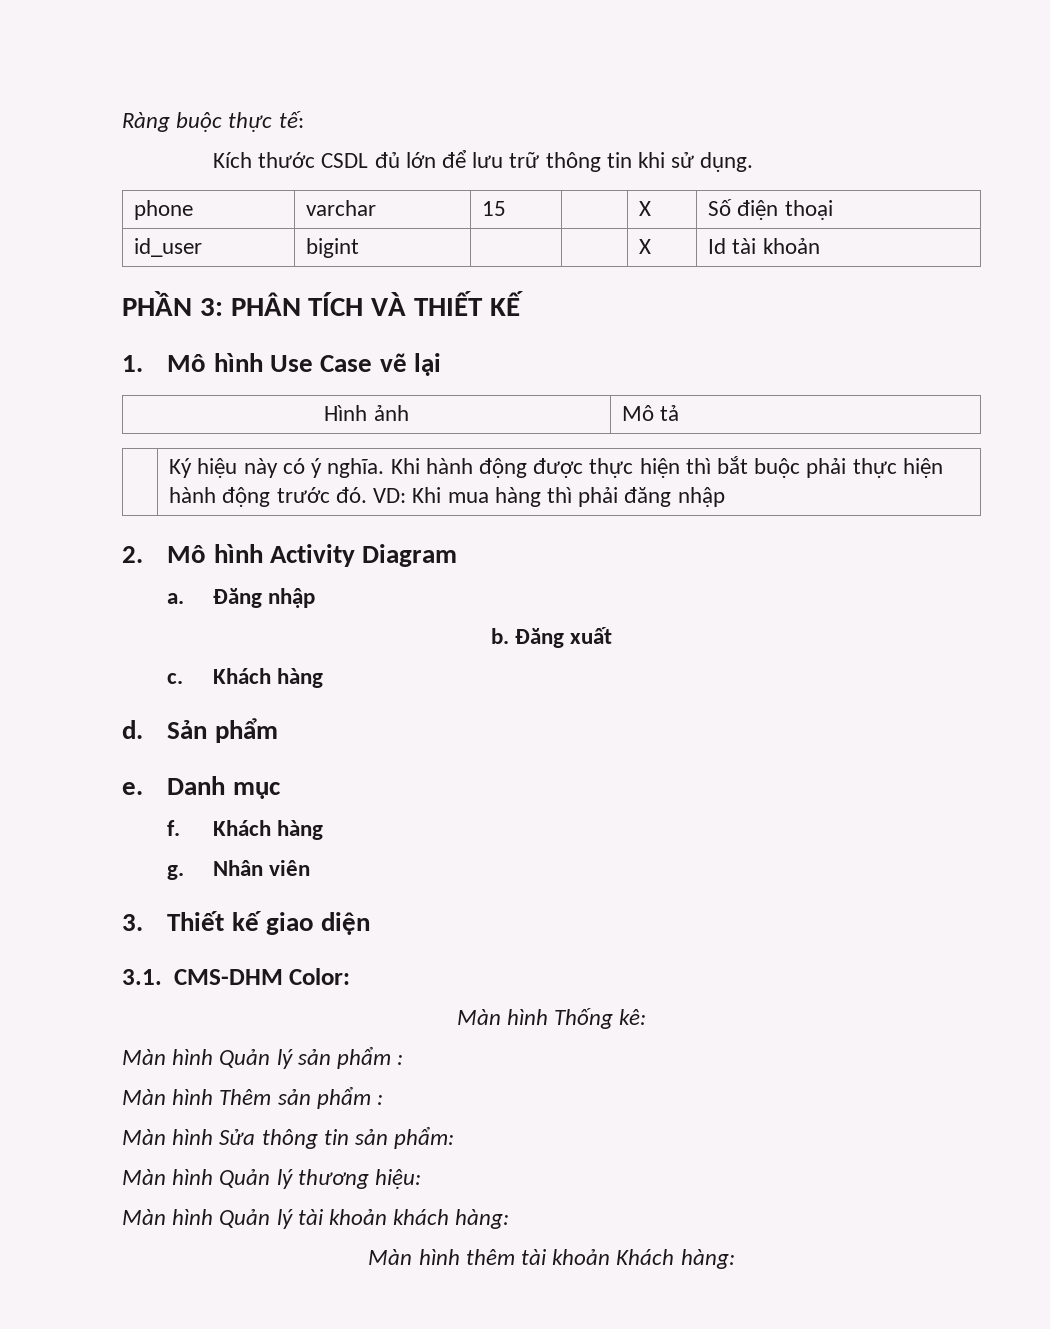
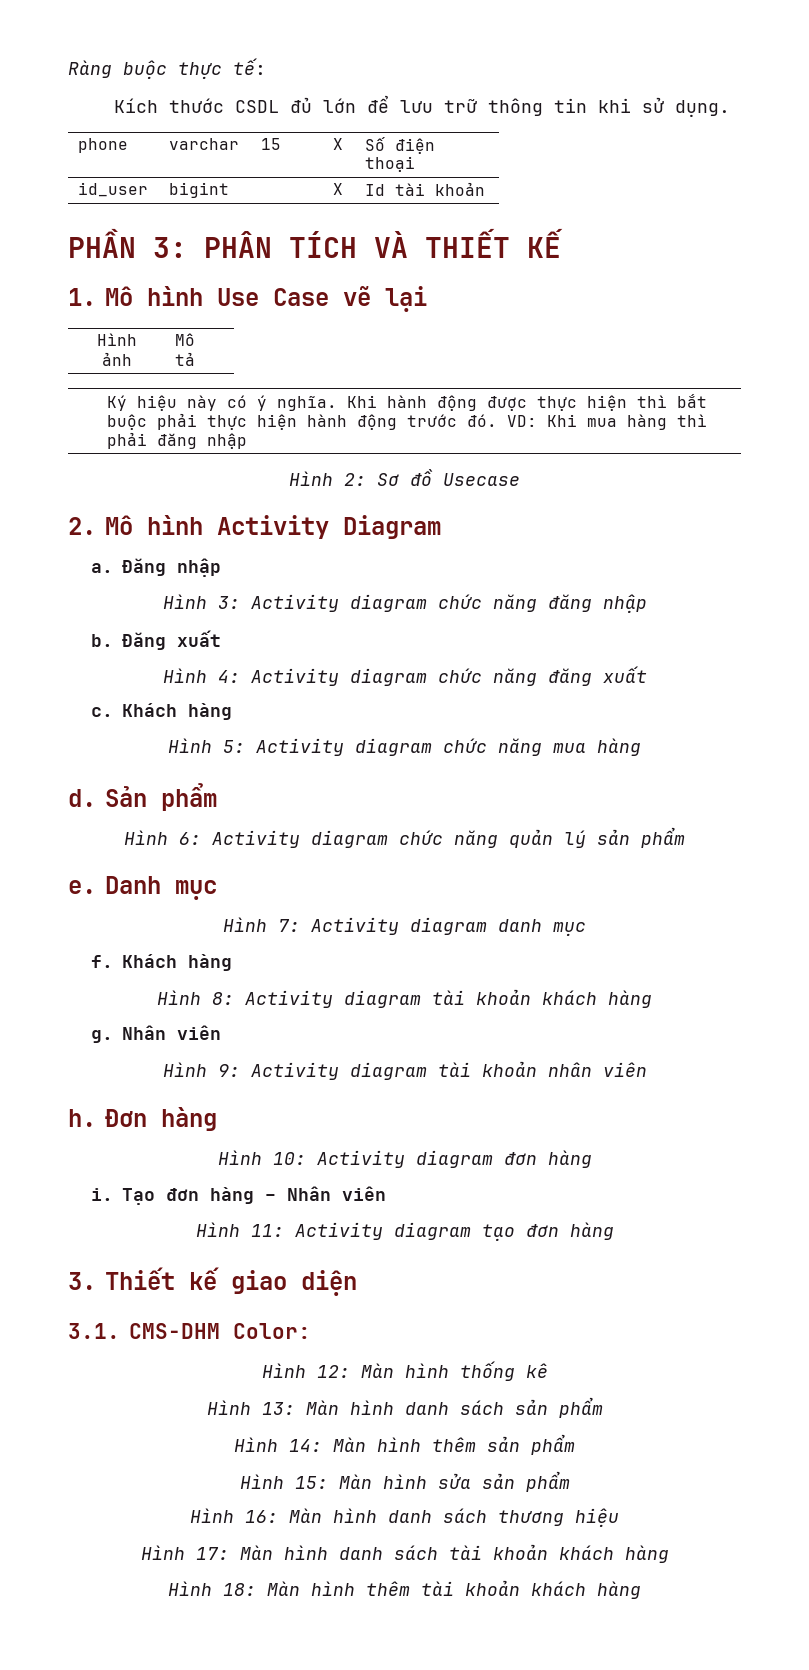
(725, 497) none -> [289,469,520,486] // Hình 2: Sơ đồ Usecase
[490,627,613,648] [167,668,324,688] [122,718,278,743] [122,776,281,799] [167,820,324,840] [167,860,311,880] b. Đăng xuất // c. Khách hàng // d. Sản phẩm // e. Danh mục // f. Khách hàng // g. Nhân viên -> [162,594,647,613] [90,630,221,650] [162,666,647,686] [90,703,232,720] [168,738,641,756] [68,783,217,811] [124,827,685,848] [68,876,217,900] [223,917,586,936] [90,954,232,971] [157,989,652,1008] [90,1025,221,1043] [162,1061,647,1080] [68,1107,217,1131] [217,1150,592,1168] [90,1186,386,1205] [195,1222,614,1241] Hình 3: Activity diagram chức năng đăng nhập // b. Đăng xuất // Hình 4: Activity diagram chức năng đăng xuất // c. Khách hàng // Hình 5: Activity diagram chức năng mua hàng // d. Sản phẩm // Hình 6: Activity diagram chức năng quản lý sản phẩm // e. Danh mục // Hình 7: Activity diagram danh mục // f. Khách hàng // Hình 8: Activity diagram tài khoản khách hàng // g. Nhân viên // Hình 9: Activity diagram tài khoản nhân viên // h. Đơn hàng // Hình 10: Activity diagram đơn hàng // i. Tạo đơn hàng – Nhân viên // Hình 11: Activity diagram tạo đơn hàng
[456,1008,647,1029] [122,1047,404,1069] [122,1087,384,1109] [122,1127,455,1149] [122,1169,422,1189] [122,1209,510,1229] Màn hình Thống kê: // Màn hình Quản lý sản phẩm : // Màn hình Thêm sản phẩm : // Màn hình Sửa thông tin sản phẩm: // Màn hình Quản lý thương hiệu: // Màn hình Quản lý tài khoản khách hàng: // -> [261,1361,548,1381] [206,1397,603,1418] [234,1434,575,1455] [239,1471,570,1492] [190,1508,619,1527] [140,1544,669,1563] [168,1581,256,1596] Hình 12: Màn hình thống kê // Hình 13: Màn hình danh sách sản phẩm // Hình 14: Màn hình thêm sản phẩm // Hình 15: Màn hình sửa sản phẩm // Hình 16: Màn hình danh sách thương hiệu // Hình 17: Màn hình danh sách tài khoản khách hàng // Hình 18:
[616,1249,735,1269] Khách hàng: -> [531,1581,641,1599] khách hàng

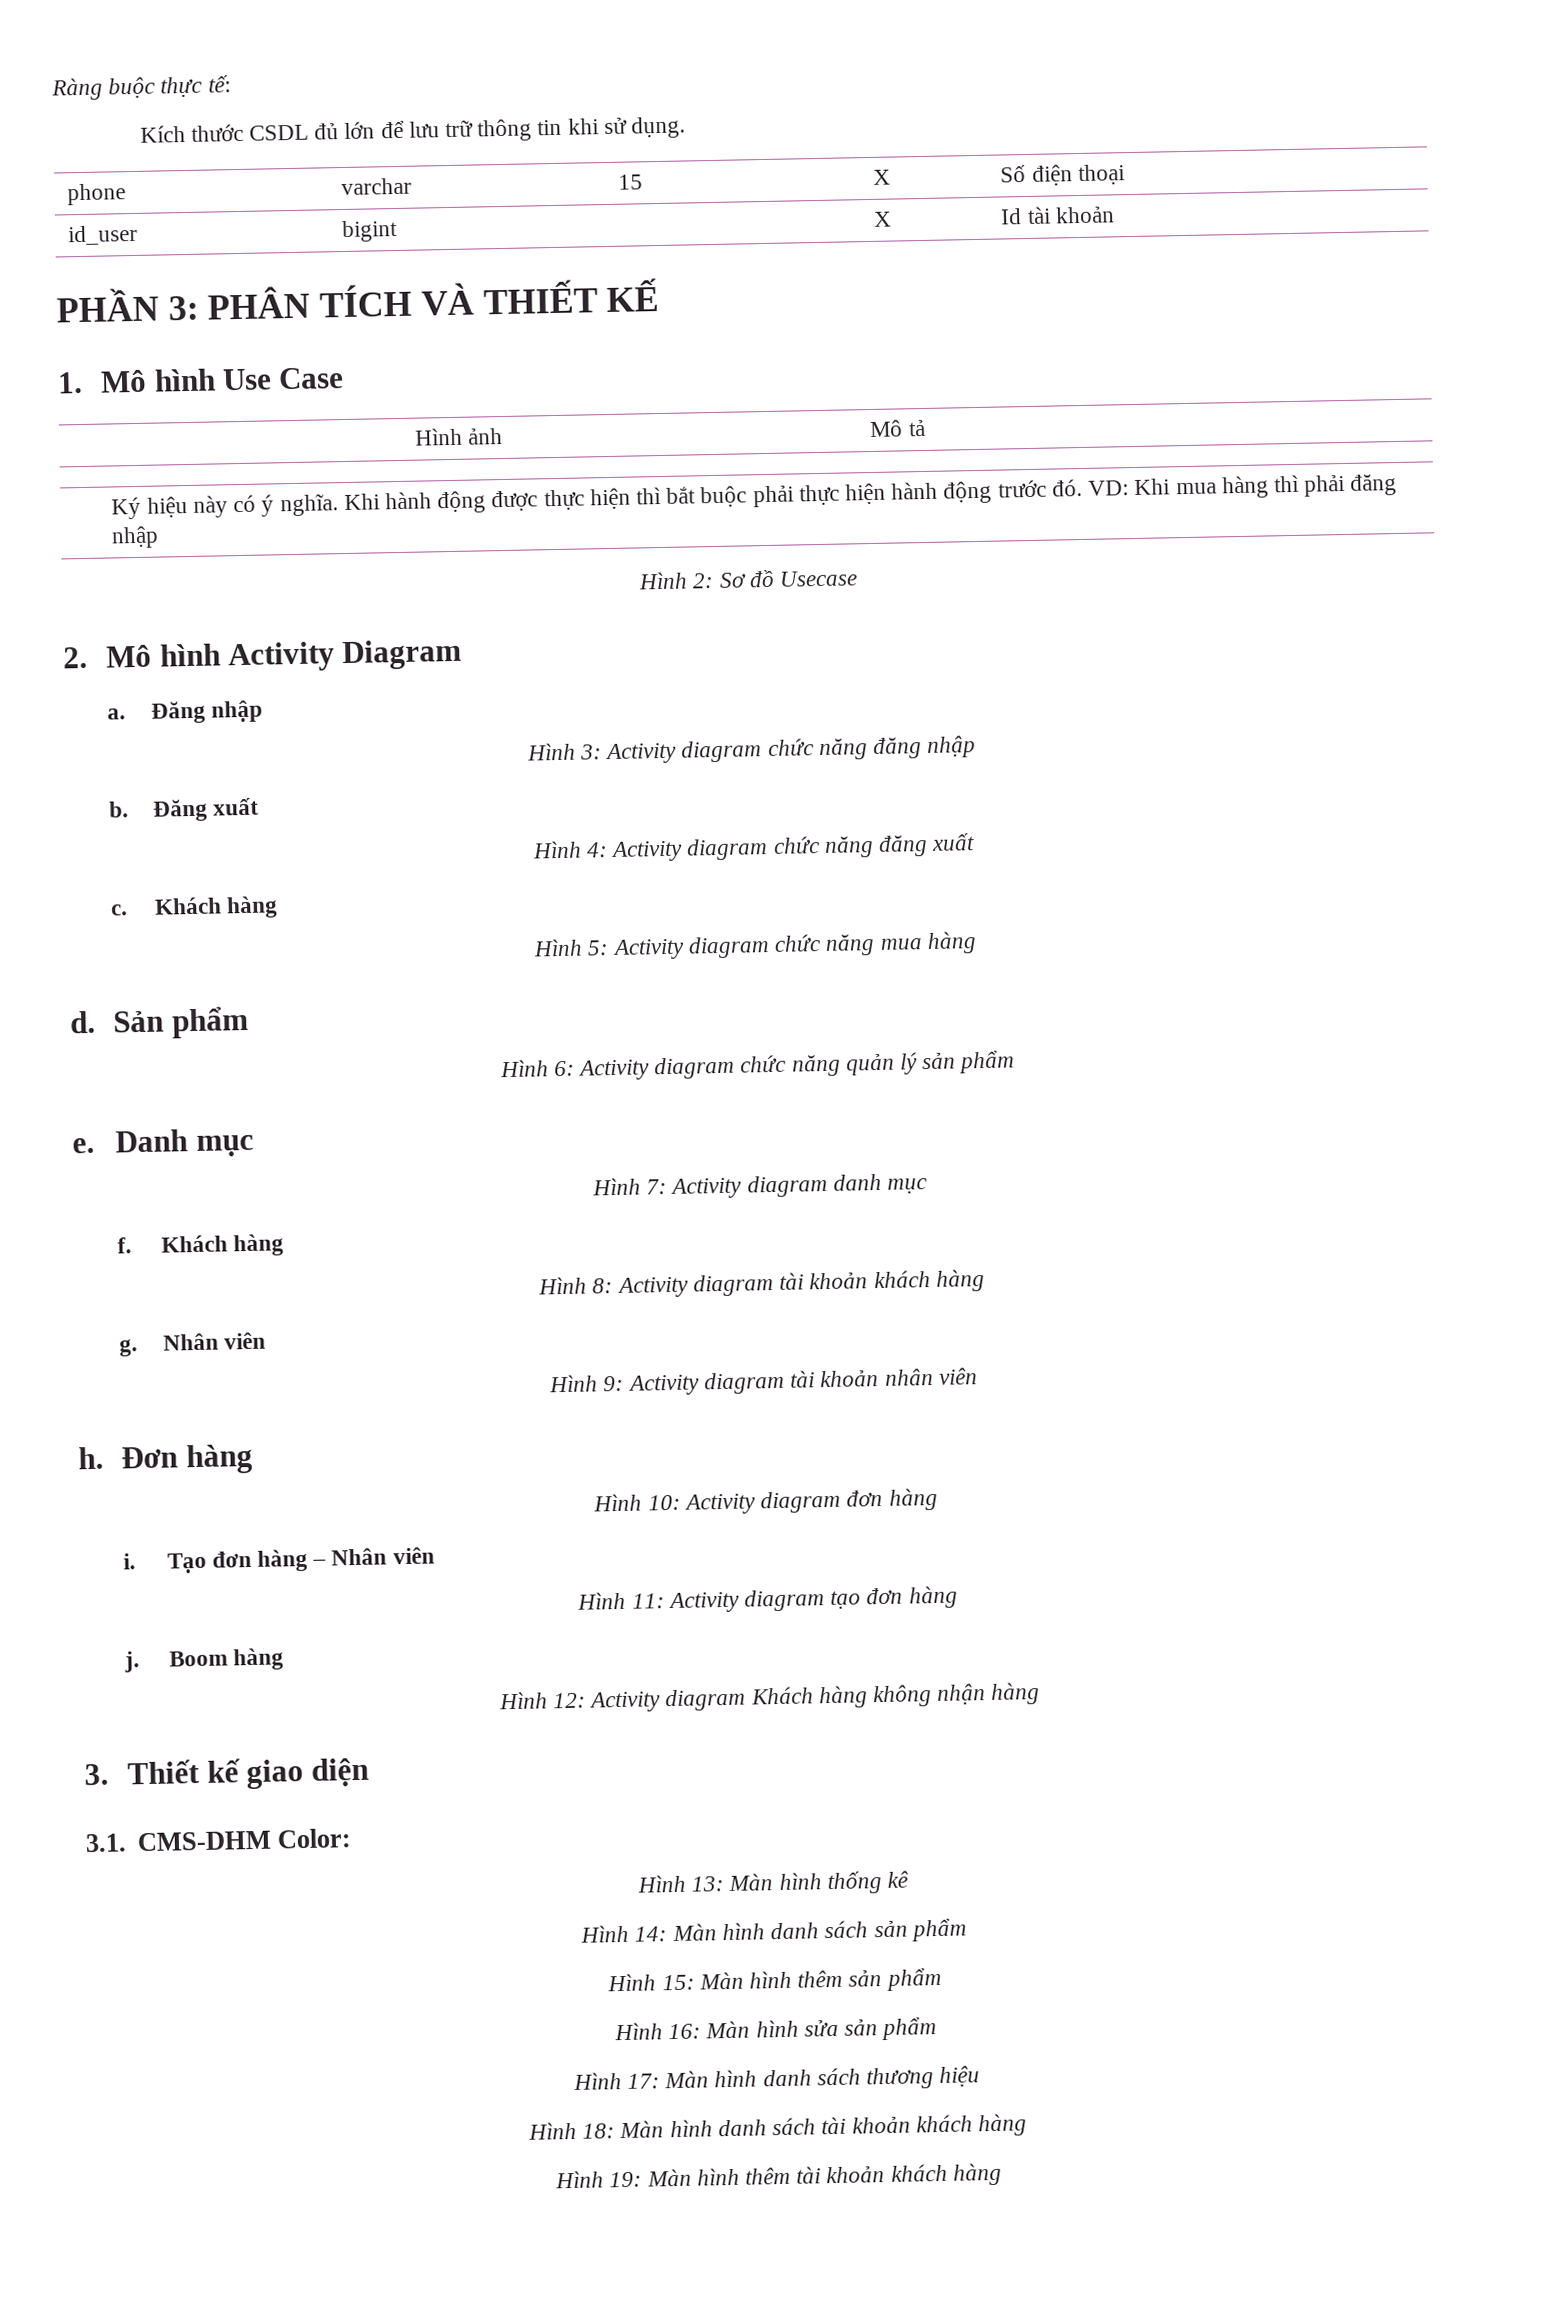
[343,286,427,312] vẽ lại -> (345, 378) none
(614, 1231) none -> [124,1647,284,1673] [498,1682,1041,1713] // j. Boom hàng // Hình 12: Activity diagram Khách hàng không nhận hàng
[316,1365,350,1378] 12: -> [691,1876,725,1892] 13:
[261,1402,295,1415] 13: -> [634,1926,668,1942] 14:
[289,1439,322,1452] 14: -> [661,1974,695,1991] 15:
[294,1476,328,1489] 15: -> [668,2023,702,2040] 16:
[245,1510,278,1523] 16: -> [626,2073,660,2089] 17:
[195,1547,229,1560] 17: -> [582,2123,616,2139] 18:
[223,1583,256,1596] 18: -> [609,2171,643,2188] 19:

